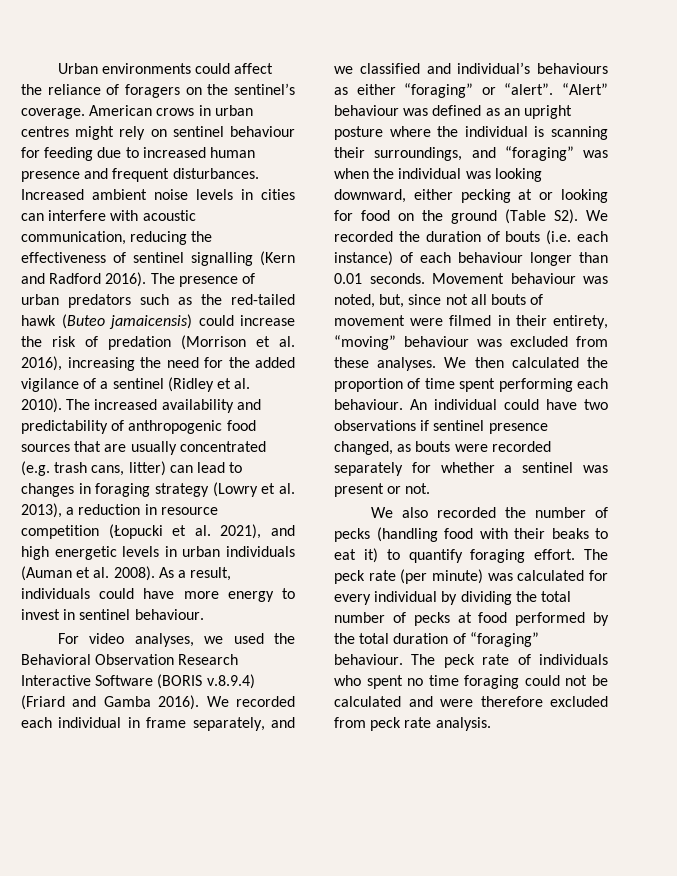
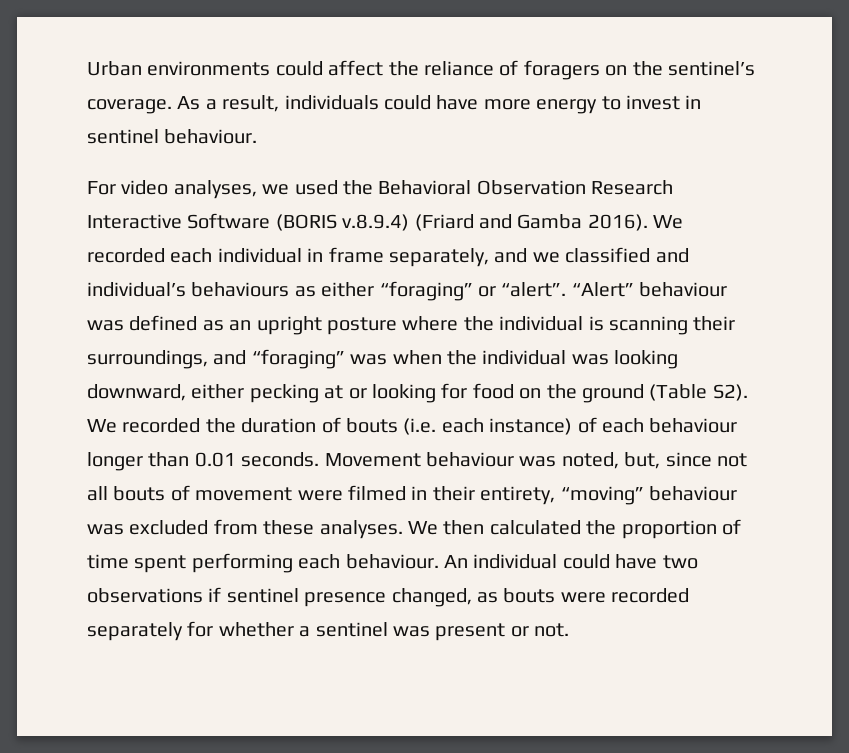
[89,105,253,116] [21,126,295,140] [21,147,255,161] [21,168,259,182] [21,189,295,200] [21,210,196,221] [21,231,213,245] [21,251,295,266] [21,272,255,287] [21,294,295,308] [21,314,295,329] [21,335,295,350] [21,356,295,371] [21,377,251,392] [21,398,261,413] [21,420,256,434] [21,441,266,455] [21,461,243,476] [21,482,295,497] [21,503,218,518] [21,524,295,539] [21,546,295,560] [21,566,155,581] American crows in urban centres might rely on sentinel behaviour for feeding due to increased human presence and frequent disturbances. Increased ambient noise levels in cities can interfere with acoustic communication, reducing the effectiveness of sentinel signalling (Kern and Radford 2016). The presence of urban predators such as the red-tailed hawk (Buteo jamaicensis) could increase the risk of predation (Morrison et al. 2016), increasing the need for the added vigilance of a sentinel (Ridley et al. 2010). The increased availability and predictability of anthropogenic food sources that are usually concentrated (e.g. trash cans, litter) can lead to changes in foraging strategy (Lowry et al. 2013), a reduction in resource competition (Łopucki et al. 2021), and high energetic levels in urban individuals (Auman et al. 2008). -> (172, 106) none
[370,507,608,518] [334,527,608,542] [334,548,608,563] [334,569,608,584] [334,591,571,605] [334,612,609,626] [334,632,539,647] [334,654,608,668] [334,675,608,689] [334,696,608,707] [334,717,491,731] // We also recorded the number of pecks (handling food with their beaks to eat it) to quantify foraging effort. The peck rate (per minute) was calculated for every individual by dividing the total number of pecks at food performed by the total duration of “foraging” behaviour. The peck rate of individuals who spent no time foraging could not be calculated and were therefore excluded from peck rate analysis. -> (570, 630) none

